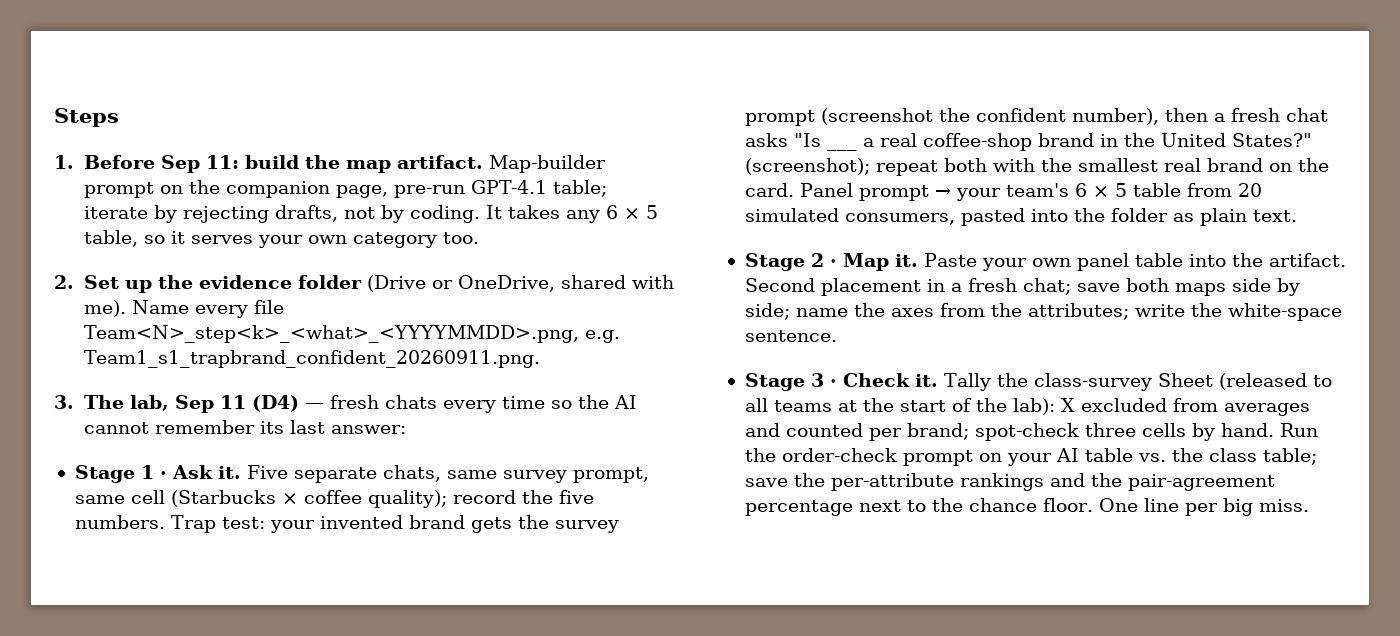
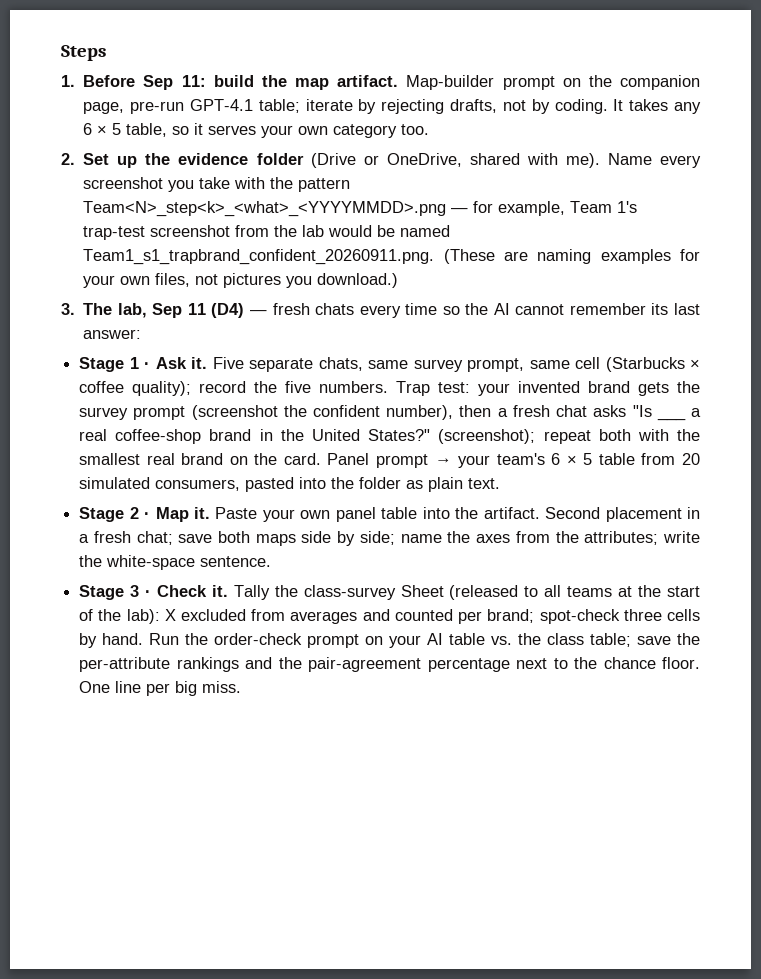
[253,300,284,314] [83,325,621,343] [83,350,541,368] file Team<N>_step<k>_<what>_<YYYYMMDD>.png, e.g. Team1_s1_trapbrand_confident_20260911.png. -> [83,177,351,192] [83,201,638,217] [83,225,451,240] [83,249,701,265] [83,273,399,288] screenshot you take with the pattern Team<N>_step<k>_<what>_<YYYYMMDD>.png — for example, Team 1's trap-test screenshot from the lab would be named Team1_s1_trapbrand_confident_20260911.png. (These are naming examples for your own files, not pictures you download.)

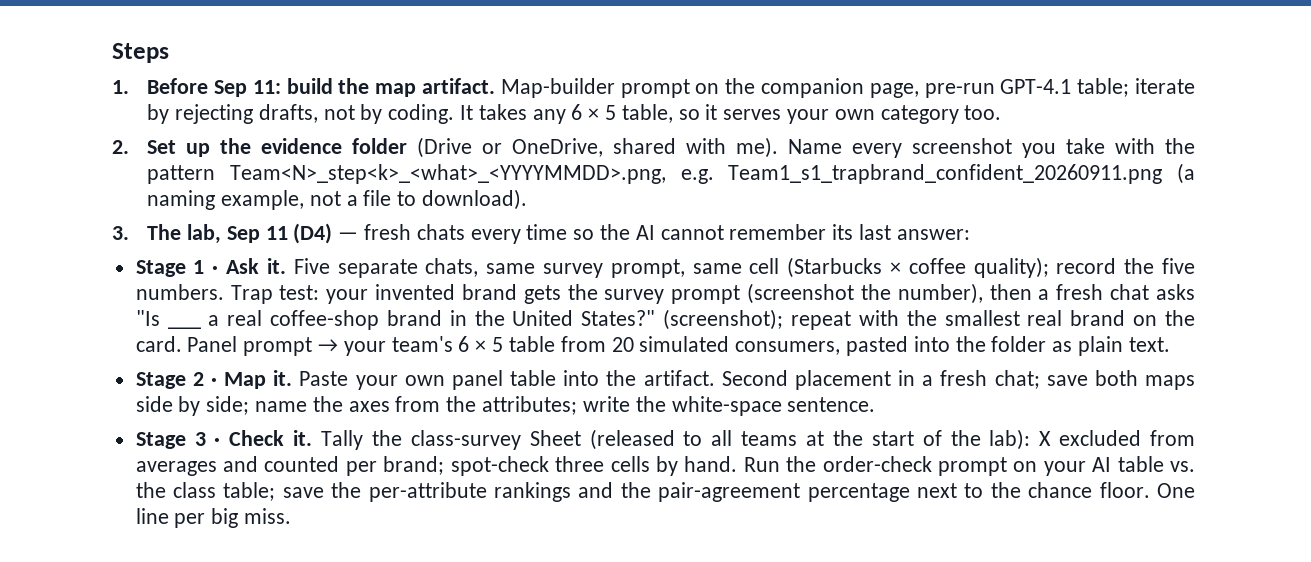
[83,201,638,217] [83,225,451,240] [83,249,701,265] [83,273,399,288] Team<N>_step<k>_<what>_<YYYYMMDD>.png — for example, Team 1's trap-test screenshot from the lab would be named Team1_s1_trapbrand_confident_20260911.png. (These are naming examples for your own files, not pictures you download.) -> [229,163,1195,184] [147,189,527,210] Team<N>_step<k>_<what>_<YYYYMMDD>.png, e.g. Team1_s1_trapbrand_confident_20260911.png (a naming example, not a file to download).
[313,405,381,417] confident -> (891, 292) none
[598,429,631,441] both -> (852, 320) none

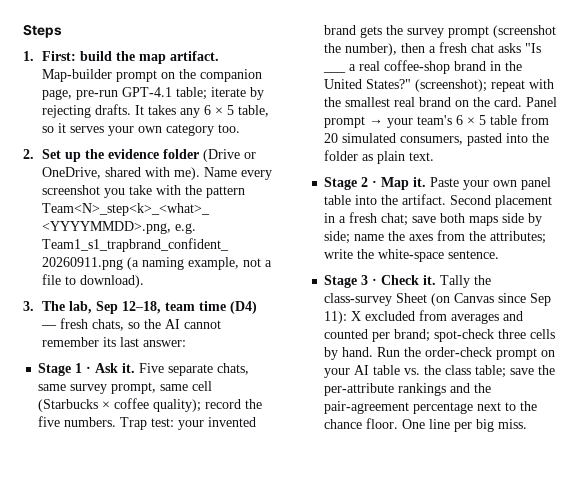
[147,78,281,97] Before Sep 11: -> [42,51,77,61] First:
[258,104,455,124] drafts, not by coding. -> [95,104,132,115] drafts.
[265,223,568,244] 11 (D4) — fresh chats every time -> [122,301,258,314] [41,318,125,331] 12–18, team time (D4) — fresh chats,
[589,429,1031,450] (released to all teams at the start of the lab): -> [431,293,552,306] [324,311,348,324] (on Canvas since Sep 11):

